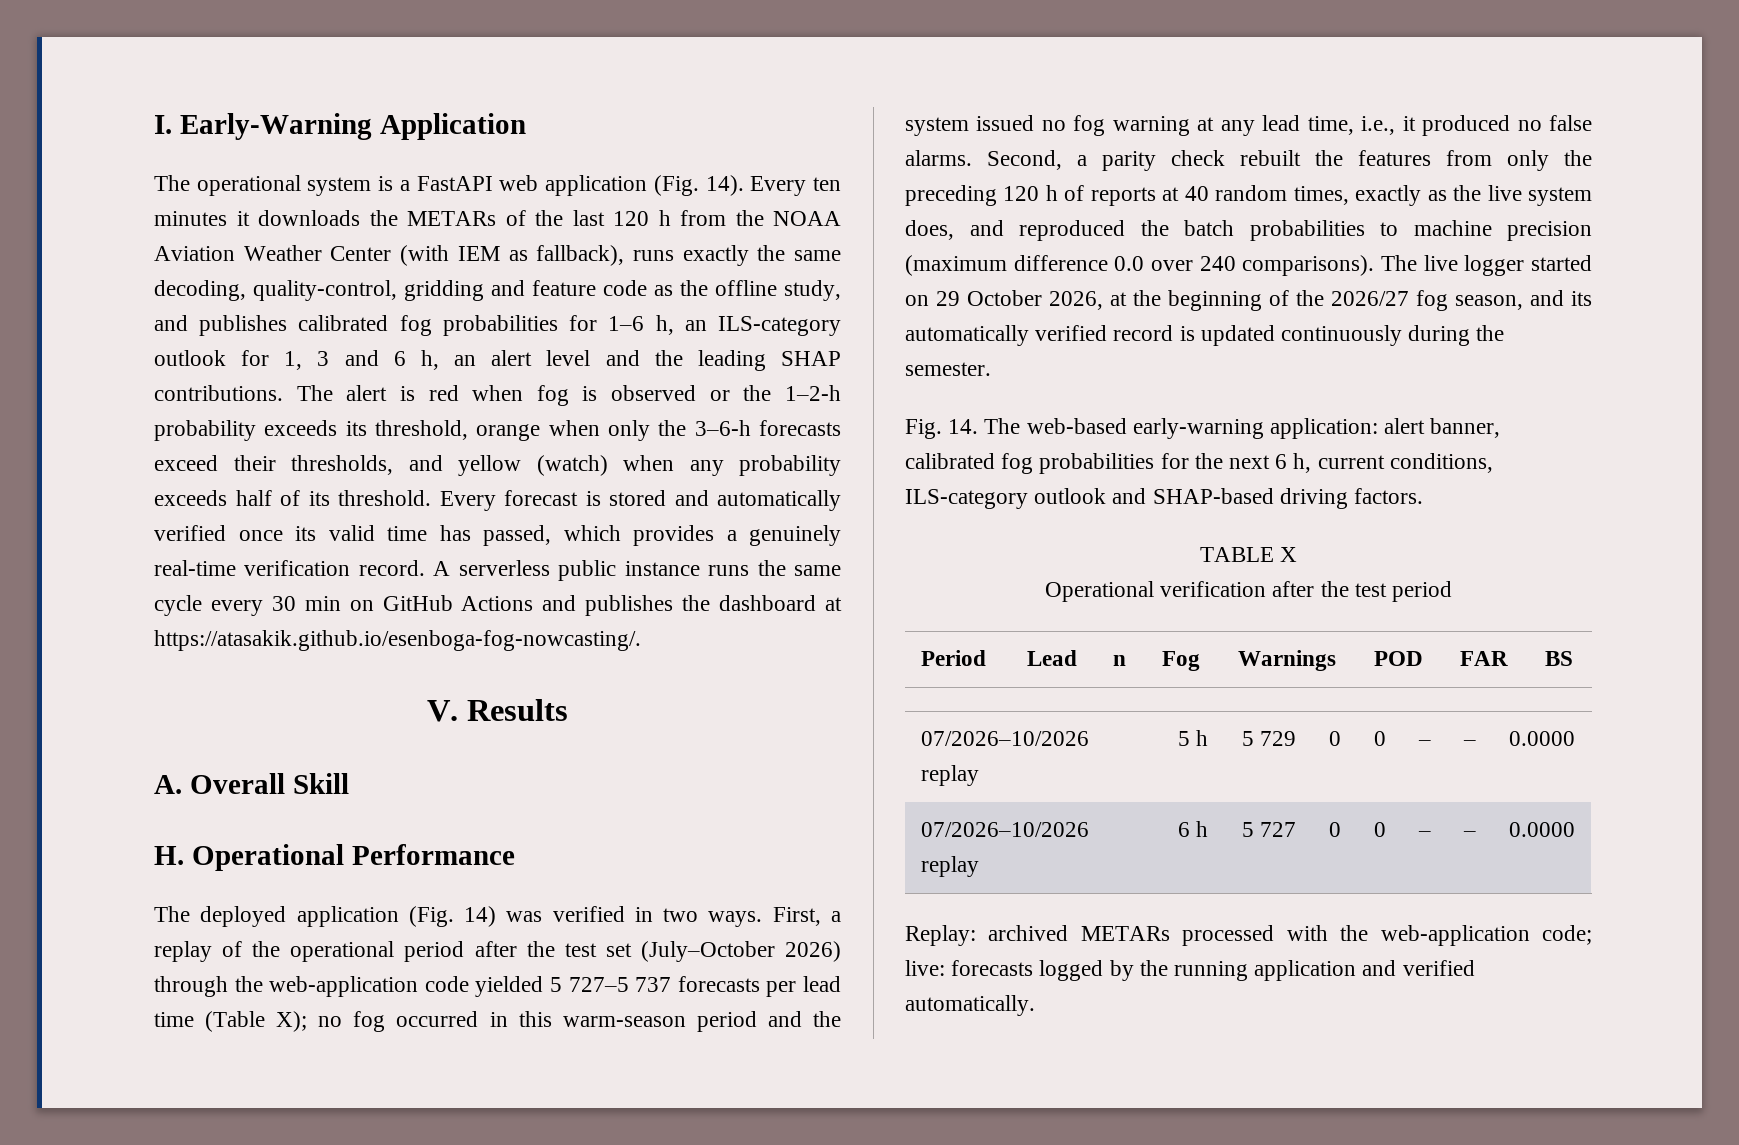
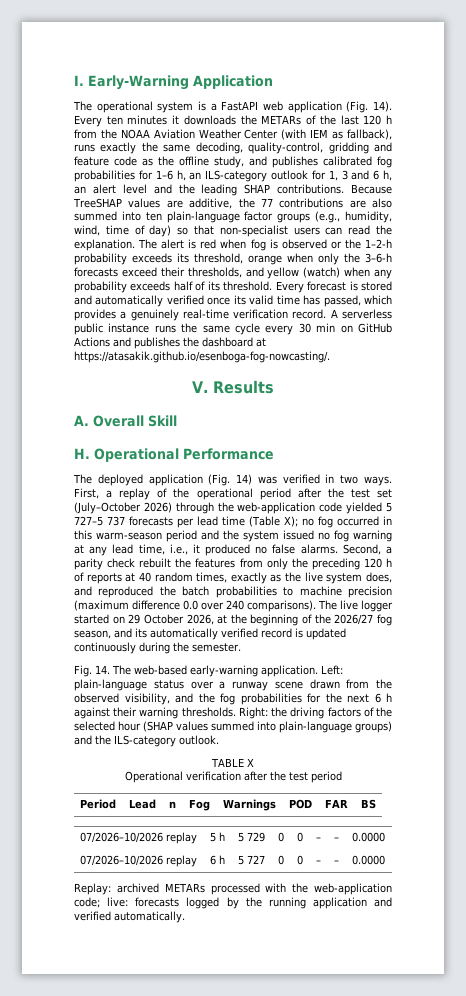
(283, 393) none -> [351,184,392,194] [73,198,392,209] [74,211,392,223] [74,225,393,237] [74,239,135,251] Because TreeSHAP values are additive, the 77 contributions are also summed into ten plain-language factor groups (e.g., humidity, wind, time of day) so that non-specialist users can read the explanation.
[1270,418,1501,439] [905,453,995,469] application: alert banner, calibrated -> [261,665,343,677] [74,679,392,691] [74,693,215,705] application. Left: plain-language status over a runway scene drawn from the observed visibility, and the
[1293,453,1493,473] [905,488,1424,509] h, current conditions, ILS-category outlook and SHAP-based driving factors. -> [386,693,392,702] [74,707,393,719] [74,721,392,733] [74,735,219,747] h against their warning thresholds. Right: the driving factors of the selected hour (SHAP values summed into plain-language groups) and the ILS-category outlook.

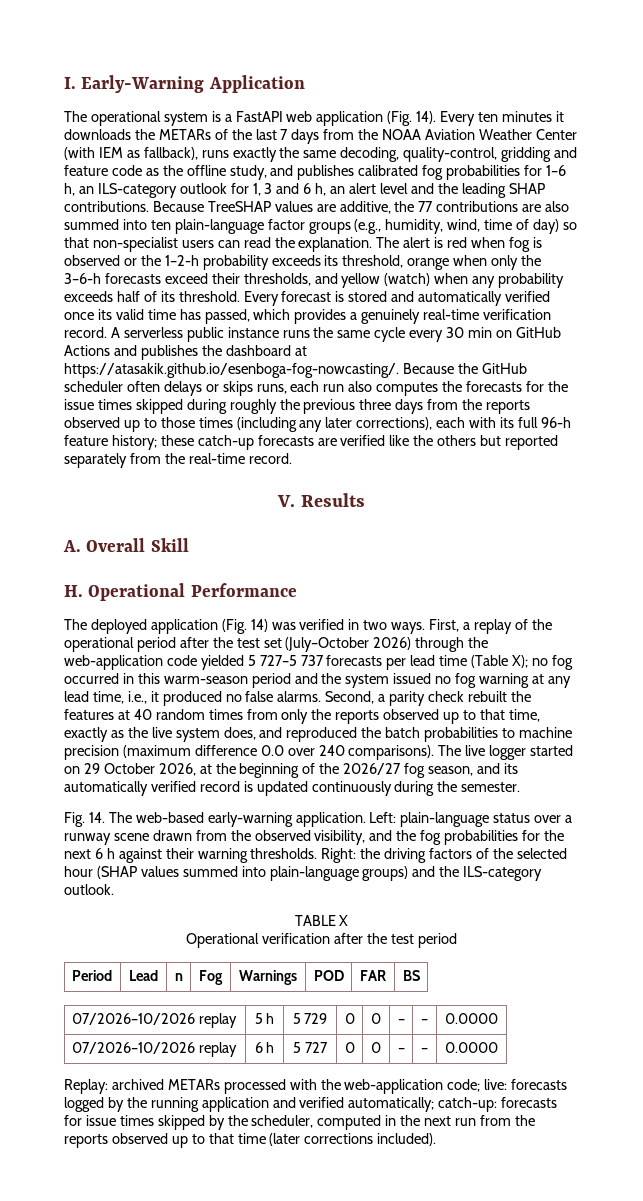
[363,115,393,125] 120 h -> [280,129,320,144] 7 days
(330, 357) none -> [402,363,527,374] [64,381,568,396] [64,399,531,414] [64,417,571,432] [64,435,559,450] [64,453,292,468] Because the GitHub scheduler often delays or skips runs, each run also computes the forecasts for the issue times skipped during roughly the previous three days from the reports observed up to those times (including any later corrections), each with its full 96-h feature history; these catch-up forecasts are verified like the others but reported separately from the real-time record.
[239,558,392,570] [74,572,228,584] from only the preceding 120 h of reports at 40 random times, -> [117,709,540,724] at 40 random times from only the reports observed up to that time,
[114,911,185,923] automatically. -> [348,1097,558,1112] [64,1115,535,1130] [64,1133,437,1148] automatically; catch-up: forecasts for issue times skipped by the scheduler, computed in the next run from the reports observed up to that time (later corrections included).

